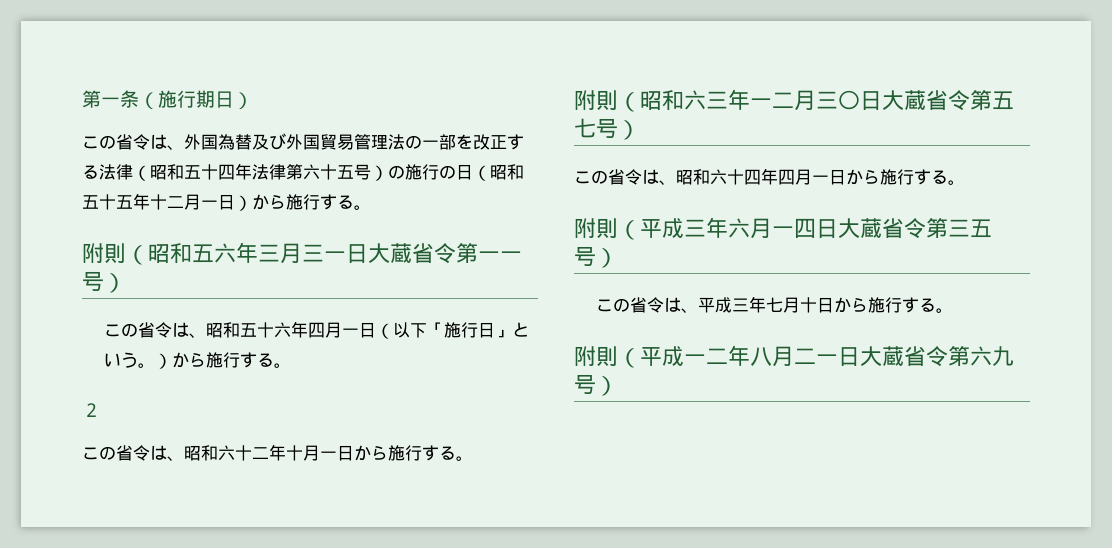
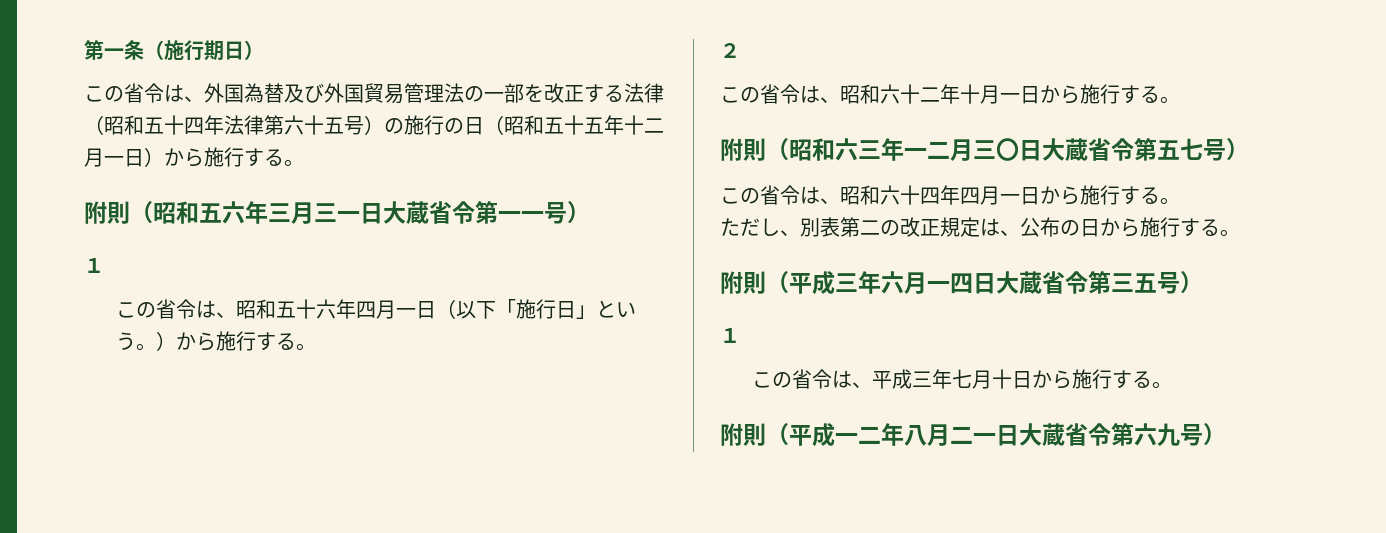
(126, 283) none -> [84,258,104,273] // １
(965, 182) none -> [720,217,1240,237] // ただし、別表第二の改正規定は、公布の日から施行する。
(618, 258) none -> [720,328,740,343] // １

